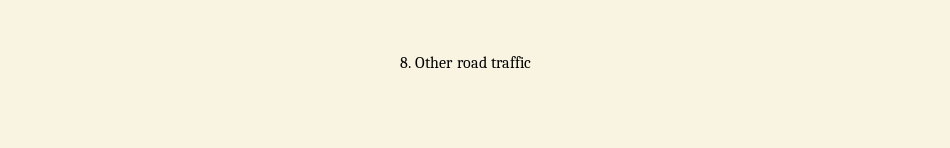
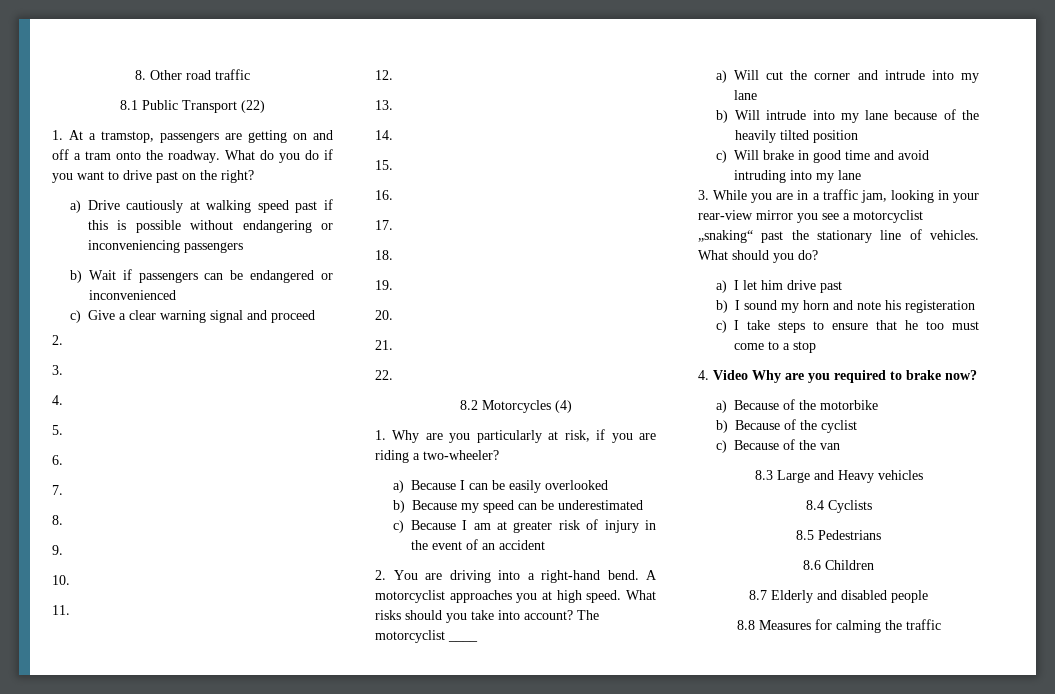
(531, 62) none -> [120,100,265,113] [52,130,333,143] [52,149,333,163] [52,170,254,183] [69,199,333,213] [87,220,333,233] [87,240,243,253] [69,269,333,283] [88,290,176,300] [69,310,315,323] [52,335,63,345] [52,365,63,375] [52,395,63,405] [52,425,63,435] [52,455,63,465] [52,485,63,495] [52,515,63,525] [52,545,63,555] [52,575,70,585] [52,605,70,615] [375,70,393,80] [375,100,393,110] [375,130,393,140] [375,160,393,170] [375,190,393,200] [375,220,393,230] [375,250,393,260] [375,280,393,290] [375,310,393,320] [375,340,393,350] [375,370,393,380] [459,400,572,413] [375,429,656,443] [375,450,499,463] [392,480,608,493] [392,500,643,513] [392,519,656,533] [410,539,545,550] [375,570,657,583] [375,590,656,603] [375,610,599,623] [375,630,478,643] [715,70,979,83] [733,90,757,100] [715,109,979,123] [734,130,858,143] [715,150,929,163] [733,170,861,183] [698,189,979,203] [698,210,923,223] [698,229,979,243] [698,250,818,263] [715,280,842,293] [715,300,975,313] [715,320,979,333] [733,341,816,353] [698,370,977,383] [715,399,878,413] [715,419,857,433] [715,439,840,453] [754,470,923,483] [805,500,872,513] [796,530,881,540] [803,560,874,570] [749,590,928,603] [736,619,941,633] // 8.1 Public Transport (22) // 1. At a tramstop, passengers are getting on and off a tram onto the roadway. What do you do if you want to drive past on the right? // a) Drive cautiously at walking speed past if this is possible without endangering or inconveniencing passengers // b) Wait if passengers can be endangered or inconvenienced // c) Give a clear warning signal and proceed // 2. // 3. // 4. // 5. // 6. // 7. // 8. // 9. // 10. // 11. // 12. // 13. // 14. // 15. // 16. // 17. // 18. // 19. // 20. // 21. // 22. // 8.2 Motorcycles (4) // 1. Why are you particularly at risk, if you are riding a two-wheeler? // a) Because I can be easily overlooked // b) Because my speed can be underestimated // c) Because I am at greater risk of injury in the event of an accident // 2. You are driving into a right-hand bend. A motorcyclist approaches you at high speed. What risks should you take into account? The motorcyclist ____ // a) Will cut the corner and intrude into my lane // b) Will intrude into my lane because of the heavily tilted position // c) Will brake in good time and avoid intruding into my lane // 3. While you are in a traffic jam, looking in your rear-view mirror you see a motorcyclist „snaking“ past the stationary line of vehicles. What should you do? // a) I let him drive past // b) I sound my horn and note his registeration // c) I take steps to ensure that he too must come to a stop // 4. Video Why are you required to brake now? // a) Because of the motorbike // b) Because of the cyclist // c) Because of the van // 8.3 Large and Heavy vehicles // 8.4 Cyclists // 8.5 Pedestrians // 8.6 Children // 8.7 Elderly and disabled people // 8.8 Measures for calming the traffic

